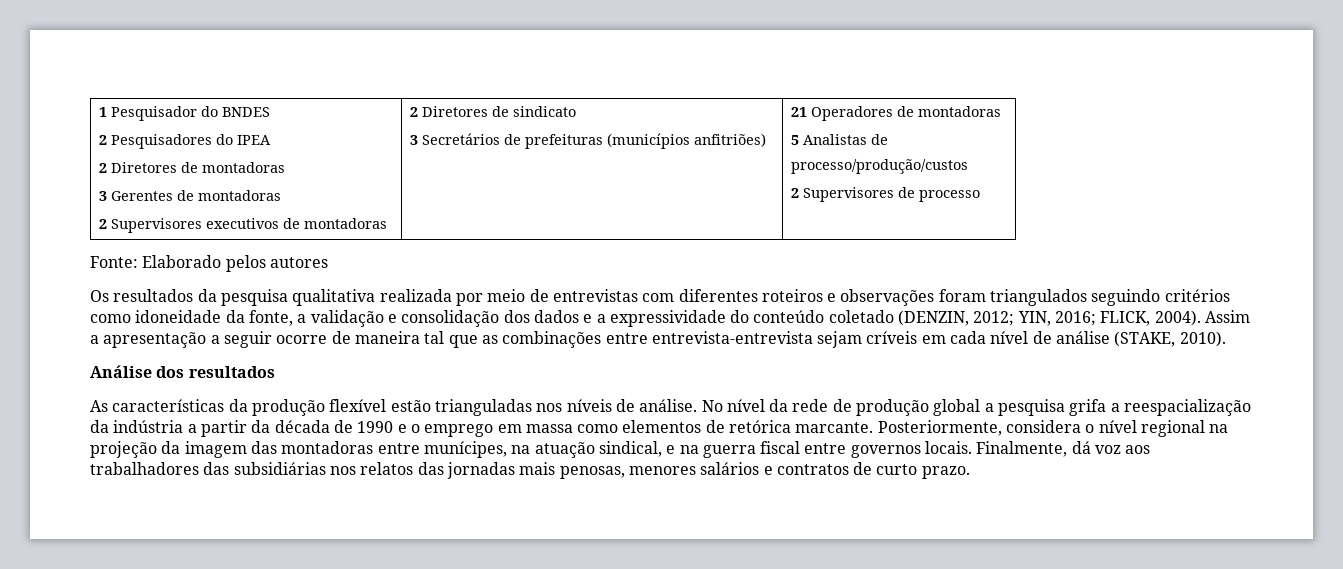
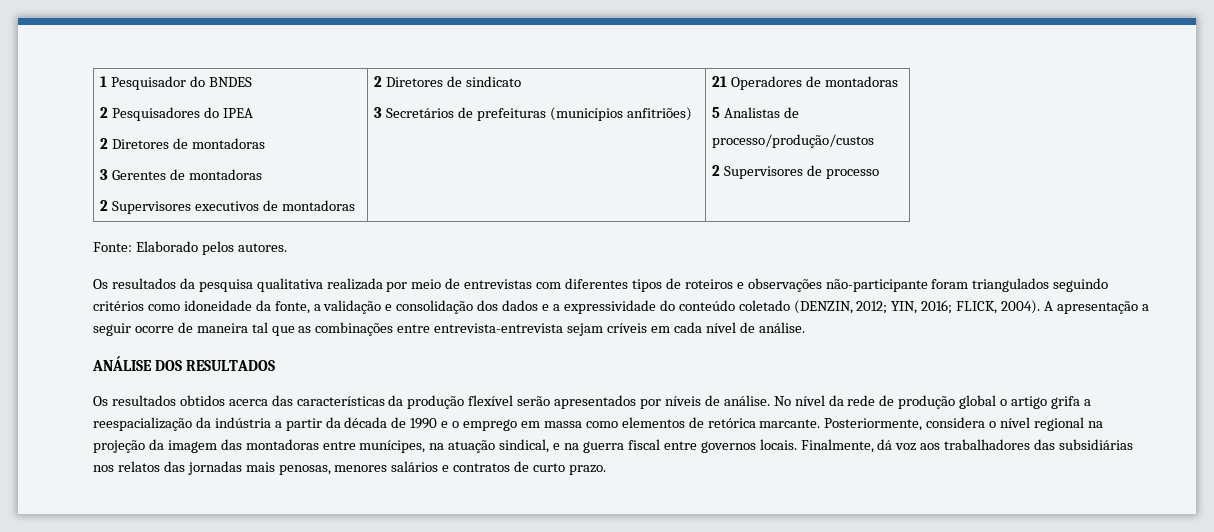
[269,257,328,268] autores -> [237,243,287,252] autores.
(758, 295) none -> [631,278,681,292] tipos de
(935, 297) none -> [825,279,928,292] não-participante
[1205,310,1251,323] [90,335,99,344] Assim a -> [1044,301,1054,311] A
[1056,331,1226,347] [90,365,275,378] [90,400,108,412] análise (STAKE, 2010). // Análise dos resultados // As -> [758,322,805,333] [92,356,275,371] [93,395,293,406] análise. // ANÁLISE DOS RESULTADOS // Os resultados obtidos acerca das
[390,399,563,416] estão trianguladas nos -> [517,395,662,409] serão apresentados por
[984,399,1066,416] a pesquisa -> [1000,396,1048,409] o artigo

